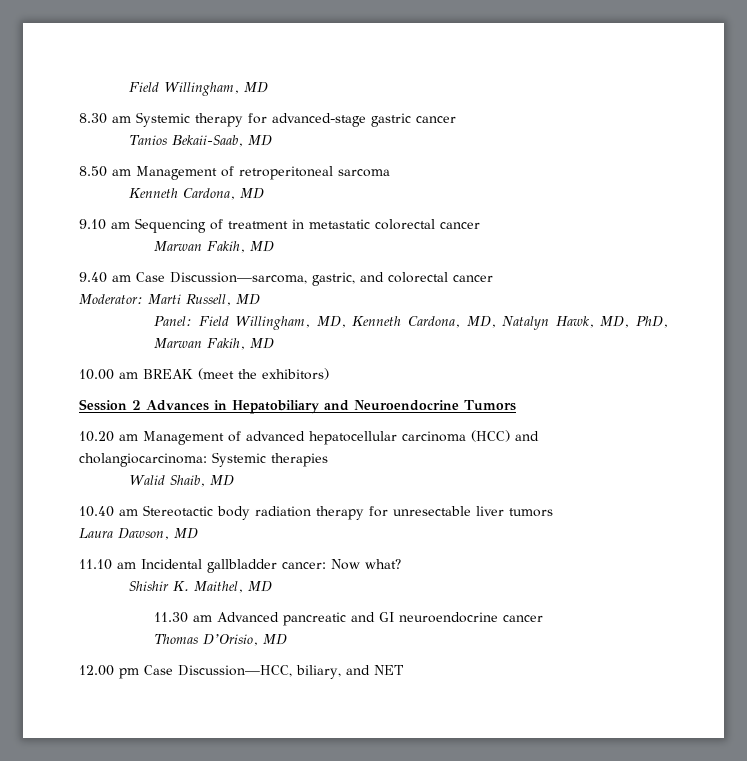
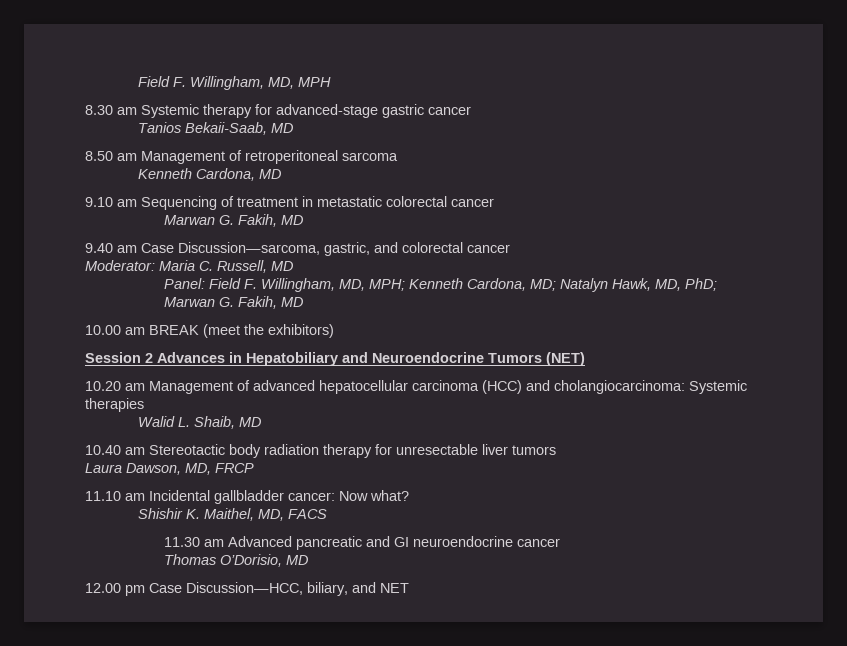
[128,82,268,96] Field Willingham, MD -> [137,76,331,90] Field F. Willingham, MD, MPH
(202, 246) none -> [218,215,234,225] G.
[148,294,181,304] Marti -> [159,260,213,271] Maria C.
[235,316,496,330] Willingham, MD, Kenneth Cardona, MD, -> [243,278,556,292] F. Willingham, MD, MPH; Kenneth Cardona, MD;
[636,316,668,328] [153,338,202,348] PhD, Marwan -> [684,278,717,291] [163,297,234,307] PhD; Marwan G.
(516, 405) none -> [546,352,585,366] (NET)
(165, 480) none -> [177,417,190,427] L.
[174,528,198,539] MD -> [185,463,254,475] MD, FRCP
[247,581,272,592] MD -> [257,509,327,521] MD, FACS
[202,634,258,646] D’Orisio, -> [219,554,282,567] O’Dorisio,

